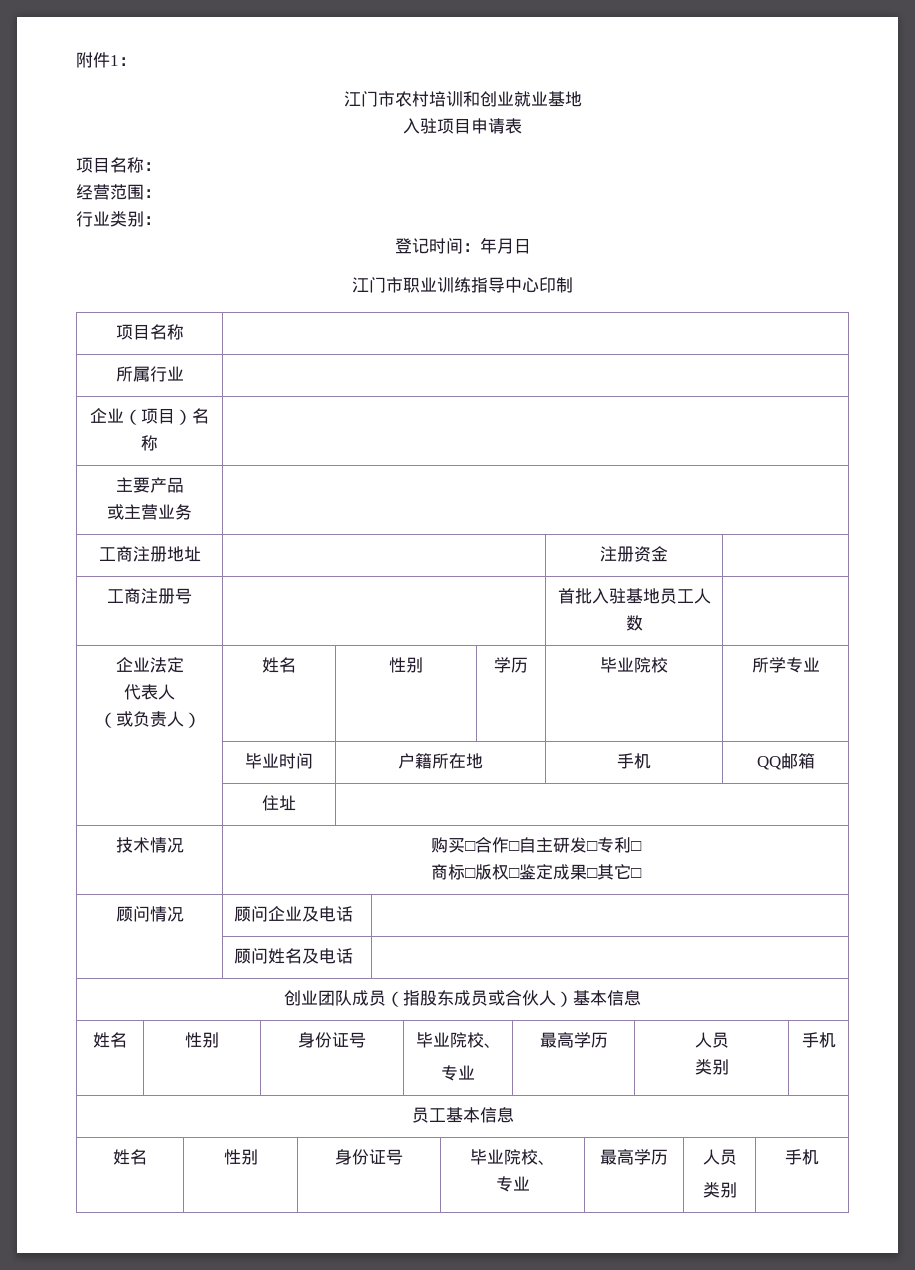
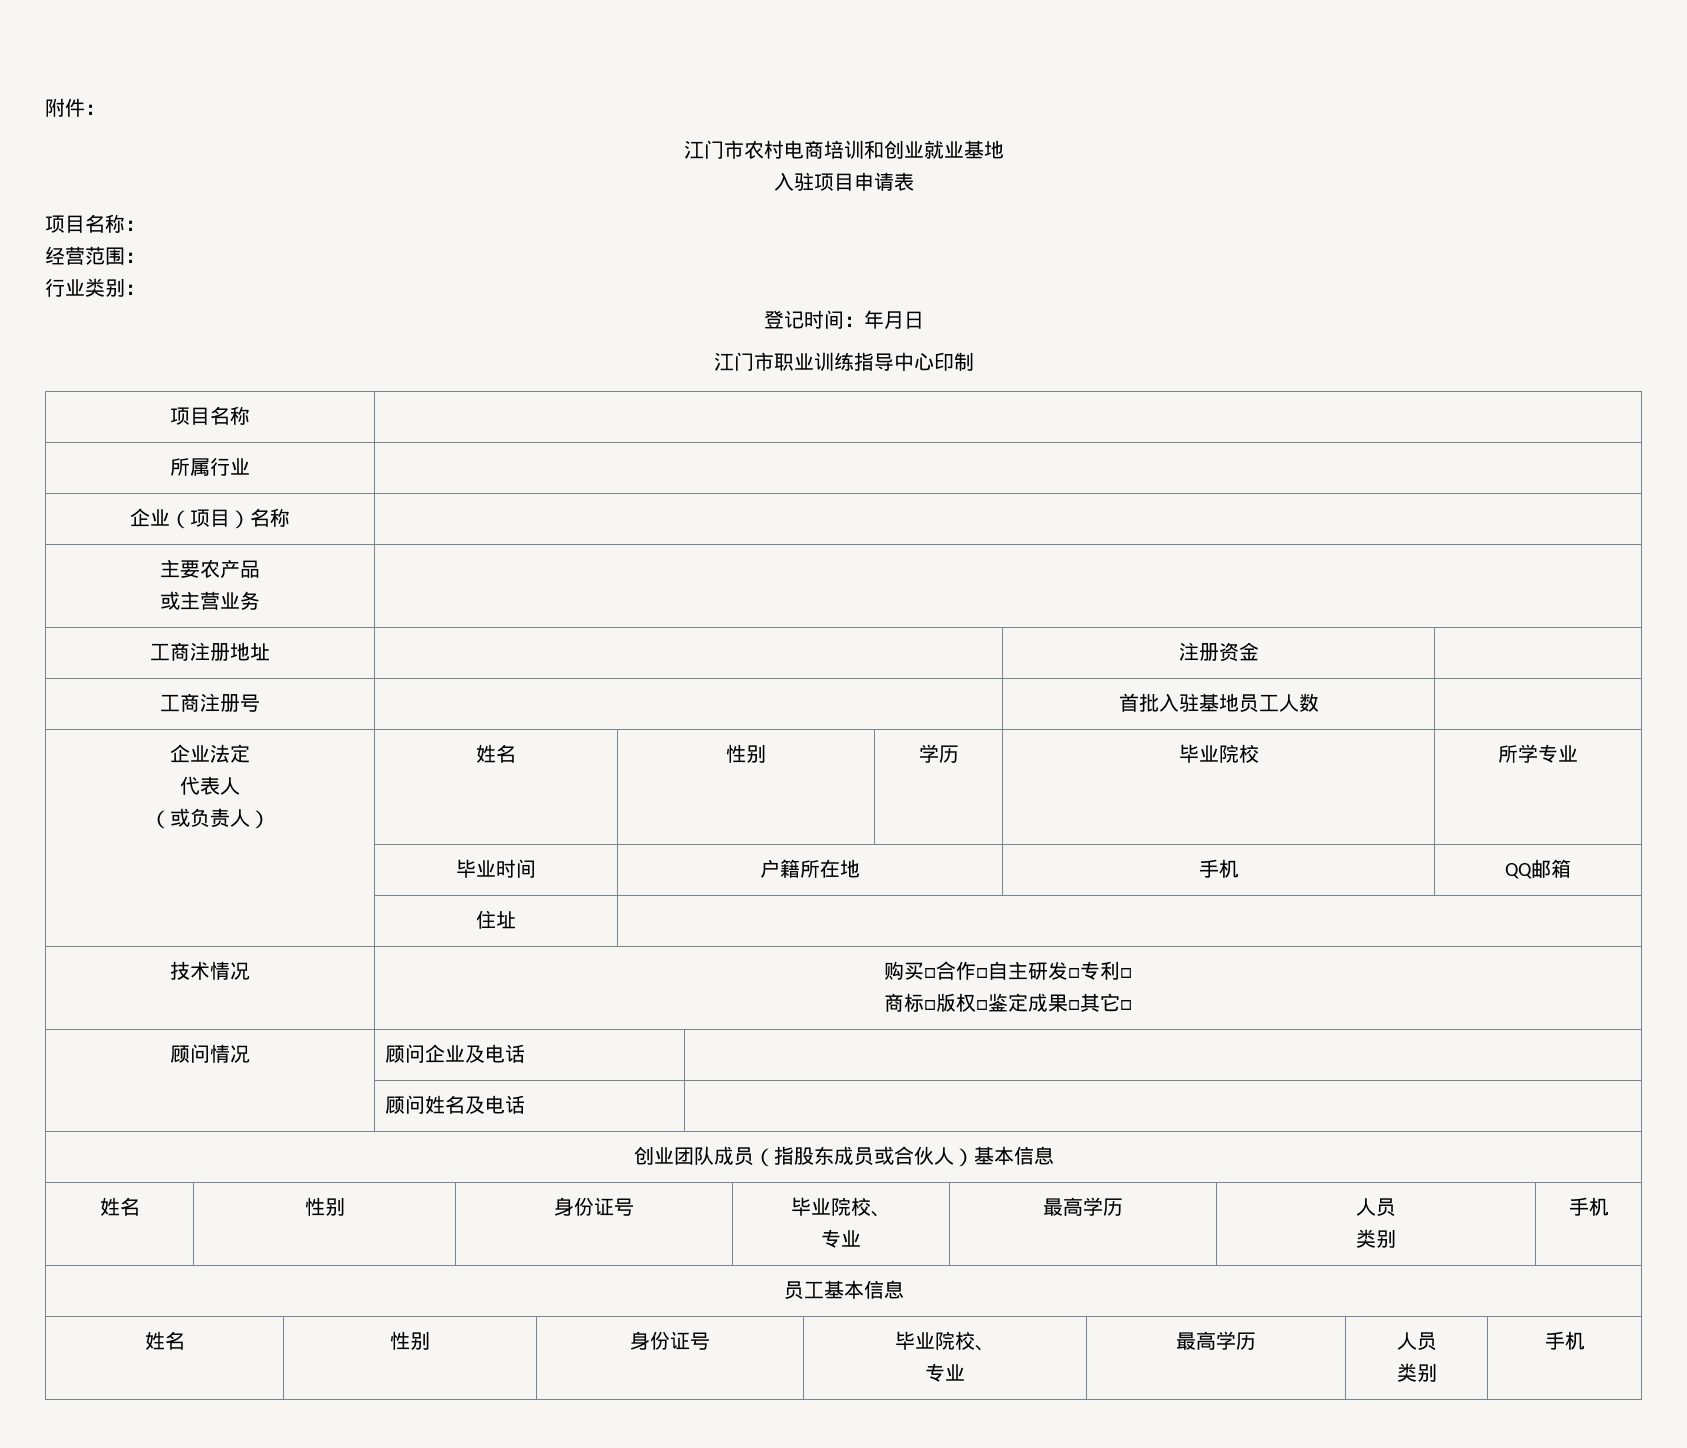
[110,55,119,66] 1 -> (85, 107) none
(429, 99) none -> [783,140,824,159] 电商
(150, 485) none -> [200,559,220,578] 农

